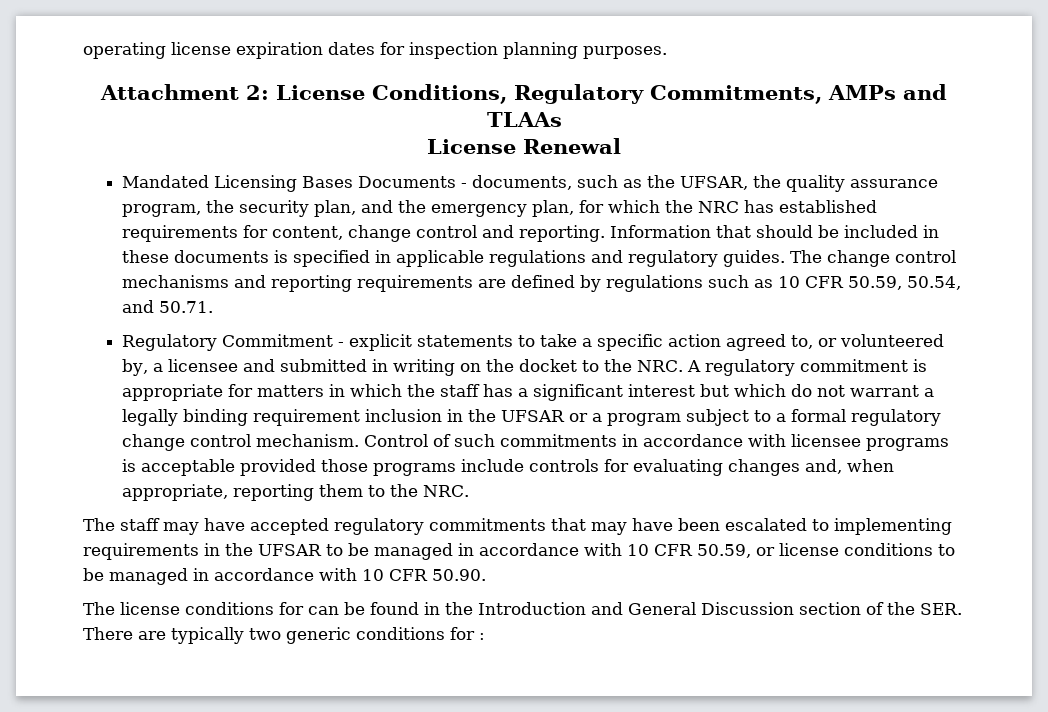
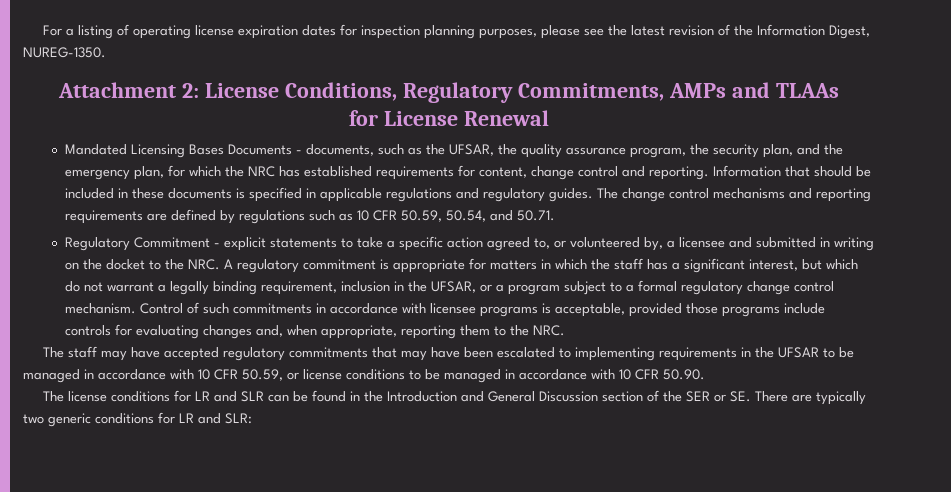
(83, 50) none -> [43,24,130,39] For a listing of
[583,46,667,59] purposes. -> [479,24,871,39] [23,47,106,58] purposes, please see the latest revision of the Information Digest, NUREG-1350.
(562, 119) none -> [349,110,379,126] for
[627,384,695,397] interest -> [749,259,799,271] interest,
[252,409,360,426] requirement -> [261,281,338,295] requirement,
[500,410,565,422] UFSAR -> [431,281,477,293] UFSAR,
[140,459,235,476] acceptable -> [555,303,626,317] acceptable,
(304, 608) none -> [195,391,265,402] LR and SLR
[920,603,962,615] SER. -> [686,391,752,402] SER or SE.
[479,633,485,640] : -> [179,413,252,424] LR and SLR:

